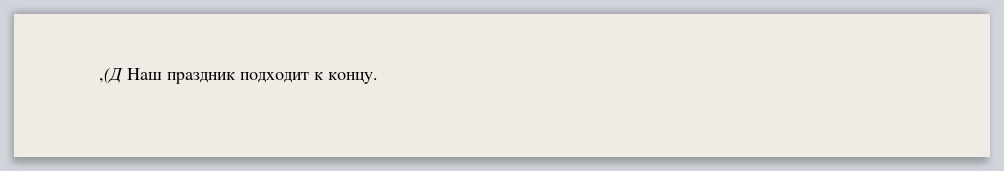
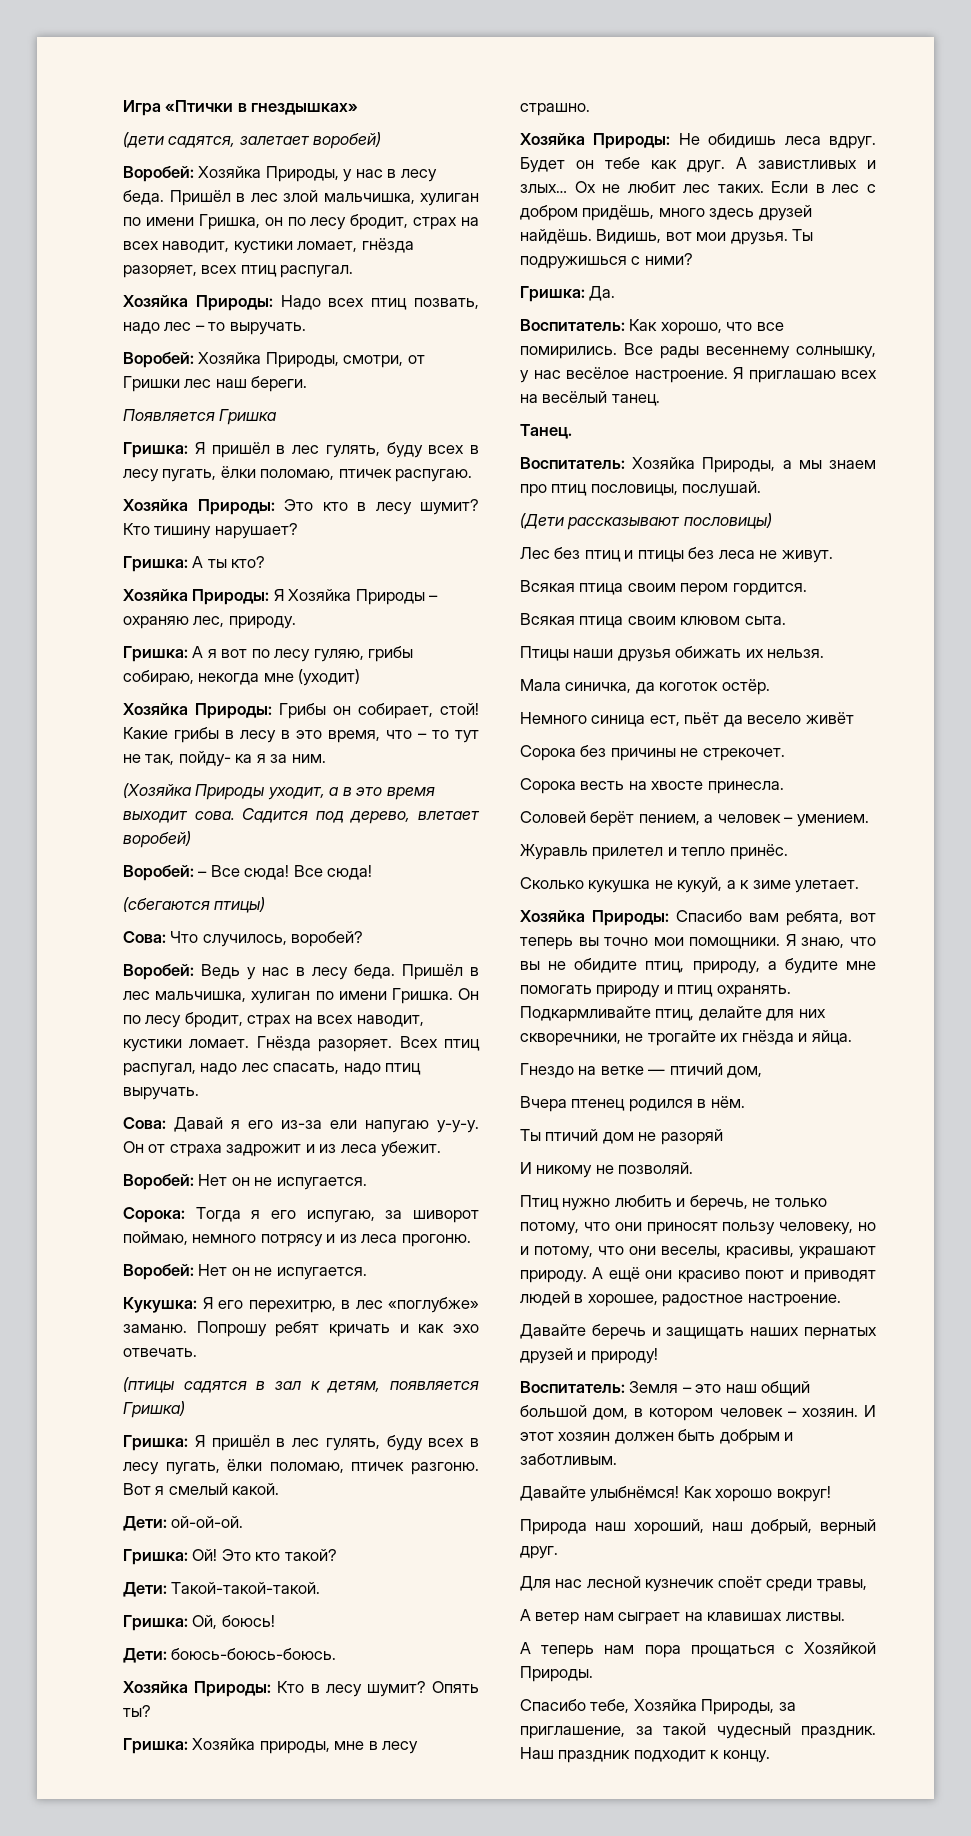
[99,68,123,84] ,(Д -> [123,100,359,116] [123,132,382,149] [123,166,437,182] [123,190,479,206] [123,214,479,230] [123,238,414,254] [123,265,354,278] [123,295,480,311] [123,322,306,335] [123,352,425,368] [123,376,308,392] [123,409,277,425] [123,442,479,458] [123,466,473,482] [123,499,479,515] [123,523,298,539] [123,556,266,572] [123,589,439,605] [123,616,296,629] [123,646,414,662] [123,669,361,686] [123,703,479,719] [123,727,479,743] [123,751,326,767] [123,783,435,800] [123,808,480,824] [123,831,191,848] [123,865,373,881] [123,897,266,913] [123,931,364,947] [123,964,479,980] [123,988,479,1004] [123,1012,424,1028] [123,1036,480,1052] [123,1063,422,1076] [123,1087,199,1100] [123,1117,479,1133] [123,1141,442,1157] [123,1174,367,1190] [123,1207,479,1223] [123,1231,471,1247] [123,1264,367,1280] [123,1297,479,1313] [123,1321,480,1337] [123,1348,197,1357] [123,1377,479,1393] [123,1401,185,1418] [123,1435,479,1451] [123,1459,479,1475] [123,1483,280,1495] [123,1516,244,1531] [123,1549,337,1565] [123,1582,321,1597] [123,1615,275,1631] [123,1648,337,1663] [123,1681,479,1697] [123,1705,151,1717] [123,1738,419,1754] [520,103,590,116] [520,133,876,149] [520,157,876,173] [520,181,876,193] [520,205,812,221] [520,229,814,245] [520,253,693,269] [520,286,616,302] [520,319,784,335] [520,343,876,359] [520,367,877,383] [520,391,660,406] [520,424,572,439] [520,457,876,473] [520,481,762,497] [520,513,772,530] [520,547,833,563] [520,580,807,596] [520,613,786,628] [520,646,825,662] [520,679,770,695] [520,712,854,727] [520,745,785,761] [520,778,784,794] [520,811,869,827] [520,844,788,860] [520,877,860,893] [520,910,876,926] [520,934,876,950] [520,958,876,974] [520,985,791,998] [520,1006,826,1022] [520,1030,852,1046] [520,1063,763,1078] [520,1096,745,1112] [520,1129,723,1145] [520,1162,694,1178] [520,1195,827,1211] [520,1222,876,1235] [520,1246,876,1259] [520,1267,876,1283] [520,1291,841,1307] [520,1324,877,1340] [520,1348,658,1364] [520,1381,811,1396] [520,1405,876,1421] [520,1429,794,1445] [520,1453,617,1465] [520,1486,831,1502] [520,1519,876,1535] [520,1546,558,1559] [520,1576,867,1592] [520,1609,845,1625] [520,1642,876,1658] [520,1666,593,1682] [520,1699,796,1715] [520,1723,876,1739] Игра «Птички в гнездышках» // (дети садятся, залетает воробей) // Воробей: Хозяйка Природы, у нас в лесу беда. Пришёл в лес злой мальчишка, хулиган по имени Гришка, он по лесу бродит, страх на всех наводит, кустики ломает, гнёзда разоряет, всех птиц распугал. // Хозяйка Природы: Надо всех птиц позвать, надо лес – то выручать. // Воробей: Хозяйка Природы, смотри, от Гришки лес наш береги. // Появляется Гришка // Гришка: Я пришёл в лес гулять, буду всех в лесу пугать, ёлки поломаю, птичек распугаю. // Хозяйка Природы: Это кто в лесу шумит? Кто тишину нарушает? // Гришка: А ты кто? // Хозяйка Природы: Я Хозяйка Природы – охраняю лес, природу. // Гришка: А я вот по лесу гуляю, грибы собираю, некогда мне (уходит) // Хозяйка Природы: Грибы он собирает, стой! Какие грибы в лесу в это время, что – то тут не так, пойду- ка я за ним. // (Хозяйка Природы уходит, а в это время выходит сова. Садится под дерево, влетает воробей) // Воробей: – Все сюда! Все сюда! // (сбегаются птицы) // Сова: Что случилось, воробей? // Воробей: Ведь у нас в лесу беда. Пришёл в лес мальчишка, хулиган по имени Гришка. Он по лесу бродит, страх на всех наводит, кустики ломает. Гнёзда разоряет. Всех птиц распугал, надо лес спасать, надо птиц выручать. // Сова: Давай я его из-за ели напугаю у-у-у. Он от страха задрожит и из леса убежит. // Воробей: Нет он не испугается. // Сорока: Тогда я его испугаю, за шиворот поймаю, немного потрясу и из леса прогоню. // Воробей: Нет он не испугается. // Кукушка: Я его перехитрю, в лес «поглубже» заманю. Попрошу ребят кричать и как эхо отвечать. // (птицы садятся в зал к детям, появляется Гришка) // Гришка: Я пришёл в лес гулять, буду всех в лесу пугать, ёлки поломаю, птичек разгоню. Вот я смелый какой. // Дети: ой-ой-ой. // Гришка: Ой! Это кто такой? // Дети: Такой-такой-такой. // Гришка: Ой, боюсь! // Дети: боюсь-боюсь-боюсь. // Хозяйка Природы: Кто в лесу шумит? Опять ты? // Гришка: Хозяйка природы, мне в лесу страшно. // Хозяйка Природы: Не обидишь леса вдруг. Будет он тебе как друг. А завистливых и злых… Ох не любит лес таких. Если в лес с добром придёшь, много здесь друзей найдёшь. Видишь, вот мои друзья. Ты подружишься с ними? // Гришка: Да. // Воспитатель: Как хорошо, что все помирились. Все рады весеннему солнышку, у нас весёлое настроение. Я приглашаю всех на весёлый танец. // Танец. // Воспитатель: Хозяйка Природы, а мы знаем про птиц пословицы, послушай. // (Дети рассказывают пословицы) // Лес без птиц и птицы без леса не живут. // Всякая птица своим пером гордится. // Всякая птица своим клювом сыта. // Птицы наши друзья обижать их нельзя. // Мала синичка, да коготок остёр. // Немного синица ест, пьёт да весело живёт // Сорока без причины не стрекочет. // Сорока весть на хвосте принесла. // Соловей берёт пением, а человек – умением. // Журавль прилетел и тепло принёс. // Сколько кукушка не кукуй, а к зиме улетает. // Хозяйка Природы: Спасибо вам ребята, вот теперь вы точно мои помощники. Я знаю, что вы не обидите птиц, природу, а будите мне помогать природу и птиц охранять. Подкармливайте птиц, делайте для них скворечники, не трогайте их гнёзда и яйца. // Гнездо на ветке — птичий дом, // Вчера птенец родился в нём. // Ты птичий дом не разоряй // И никому не позволяй. // Птиц нужно любить и беречь, не только потому, что они приносят пользу человеку, но и потому, что они веселы, красивы, украшают природу. А ещё они красиво поют и приводят людей в хорошее, радостное настроение. // Давайте беречь и защищать наших пернатых друзей и природу! // Воспитатель: Земля – это наш общий большой дом, в котором человек – хозяин. И этот хозяин должен быть добрым и заботливым. // Давайте улыбнёмся! Как хорошо вокруг! // Природа наш хороший, наш добрый, верный друг. // Для нас лесной кузнечик споёт среди травы, // А ветер нам сыграет на клавишах листвы. // А теперь нам пора прощаться с Хозяйкой Природы. // Спасибо тебе, Хозяйка Природы, за приглашение, за такой чудесный праздник.

